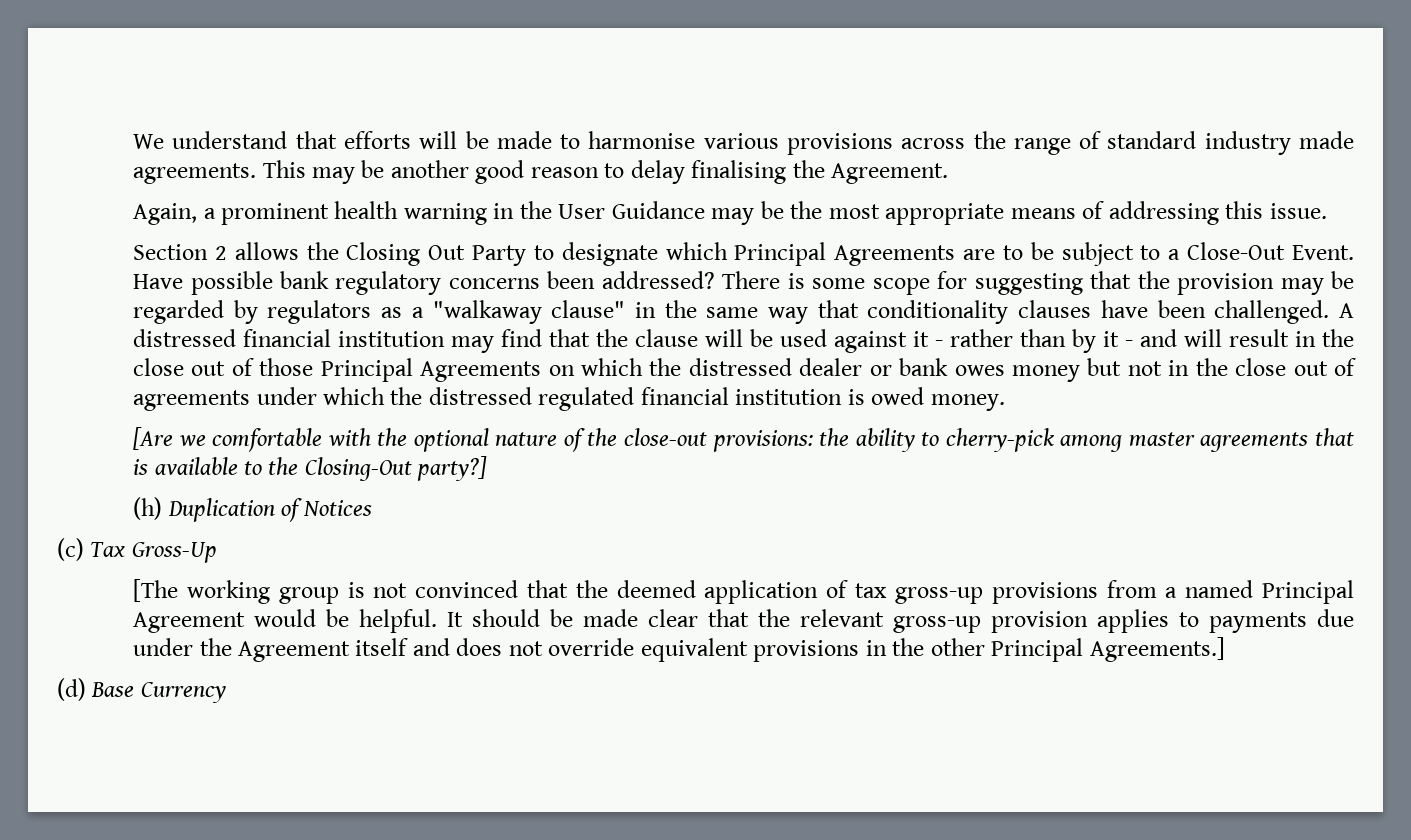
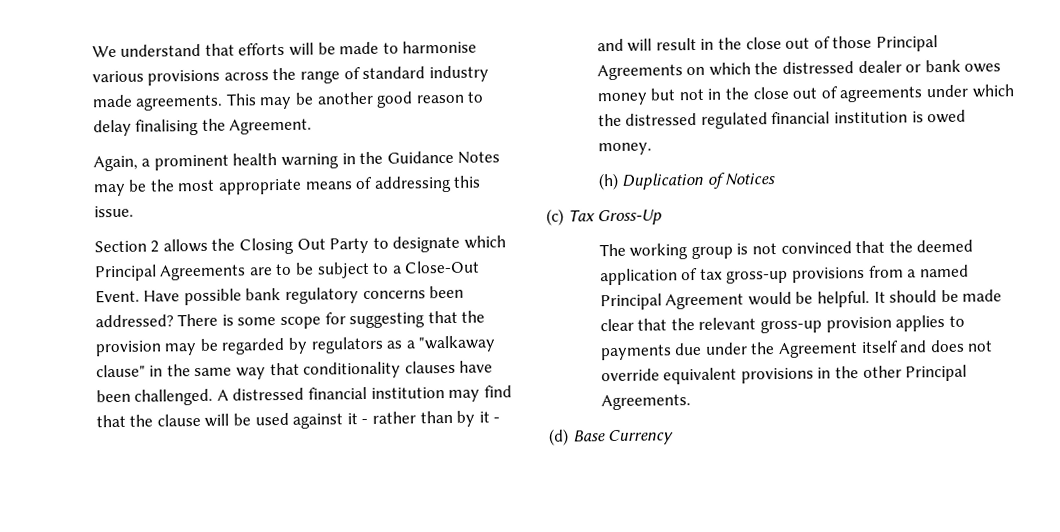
[558,201,705,219] User Guidance -> [386,150,501,164] Guidance Notes
[133,427,1354,452] [133,456,488,481] // [Are we comfortable with the optional nature of the close-out provisions: the ability to cherry-pick among master agreements that is available to the Closing-Out party?] -> (652, 149) none
[133,579,179,602] [The -> [598,243,626,257] The
[1089,637,1225,662] Agreements.] -> [600,394,691,411] Agreements.

